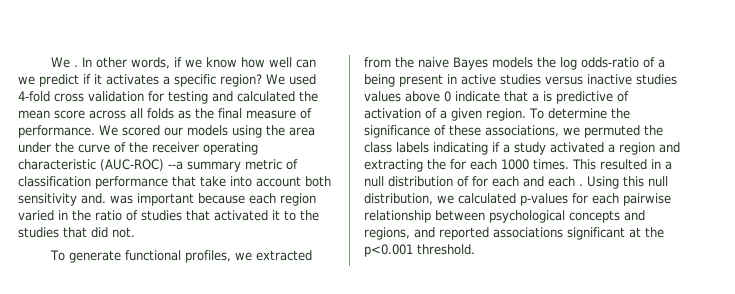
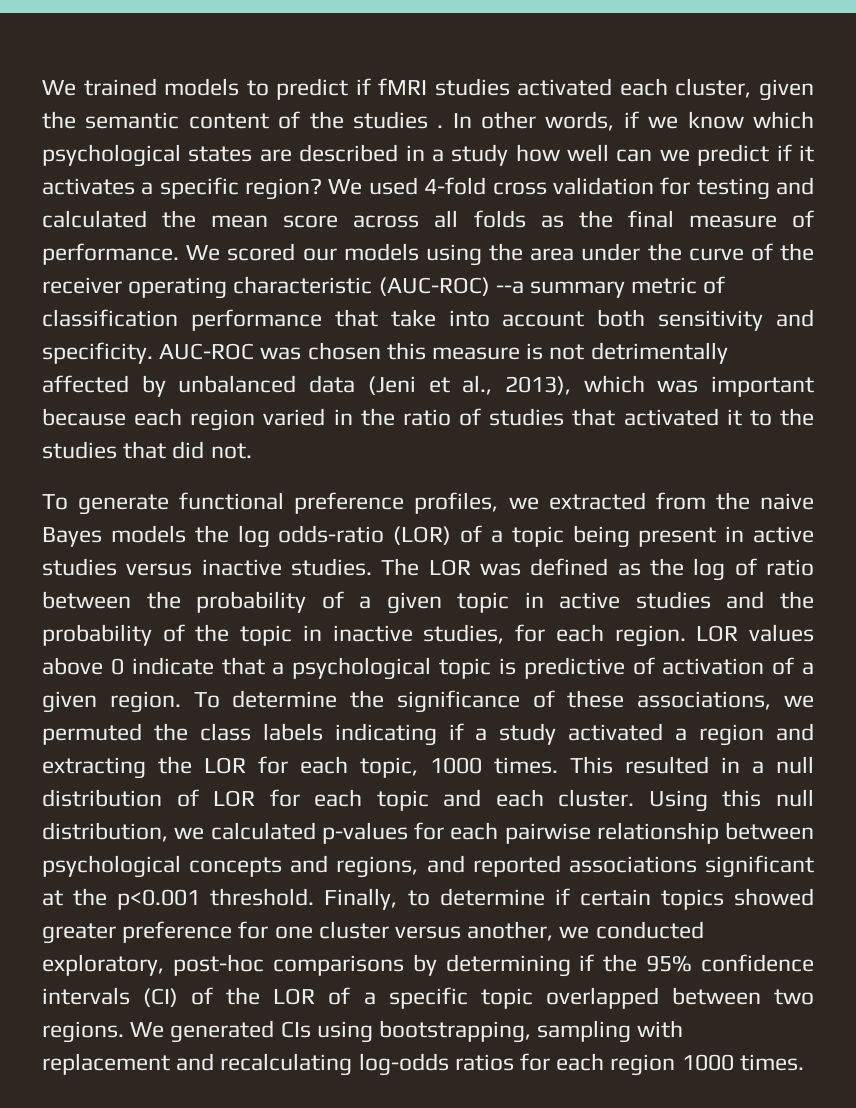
[50,57,70,68] We -> [42,78,814,101] [42,111,428,129] We trained models to predict if fMRI studies activated each cluster, given the semantic content of the studies
(237, 62) none -> [752,111,814,129] [42,144,509,167] which psychological states are described in a study
[81,193,106,204] and. -> [776,309,814,327] [42,342,728,364] [42,375,645,397] and specificity. AUC-ROC was chosen this measure is not detrimentally affected by unbalanced data (Jeni et al., 2013), which
(181, 255) none -> [294,492,405,514] preference
[643,57,665,68] of a -> [393,525,564,547] (LOR) of a topic
[636,74,677,85] studies -> [291,558,815,581] [42,591,814,614] [42,624,739,647] studies. The LOR was defined as the log of ratio between the probability of a given topic in active studies and the probability of the topic in inactive studies, for each region. LOR
(539, 97) none -> [292,657,492,680] psychological topic
[450,159,497,170] for each -> [204,756,418,778] LOR for each topic,
[472,176,519,187] for each -> [213,789,429,811] LOR for each topic
[579,184,583,186] . -> [558,789,635,807] cluster.
(475, 249) none -> [324,888,815,910] [42,921,704,944] [42,954,814,977] [42,987,814,1009] [42,1020,684,1043] [42,1053,804,1076] Finally, to determine if certain topics showed greater preference for one cluster versus another, we conducted exploratory, post-hoc comparisons by determining if the 95% confidence intervals (CI) of the LOR of a specific topic overlapped between two regions. We generated CIs using bootstrapping, sampling with replacement and recalculating log-odds ratios for each region 1000 times.

